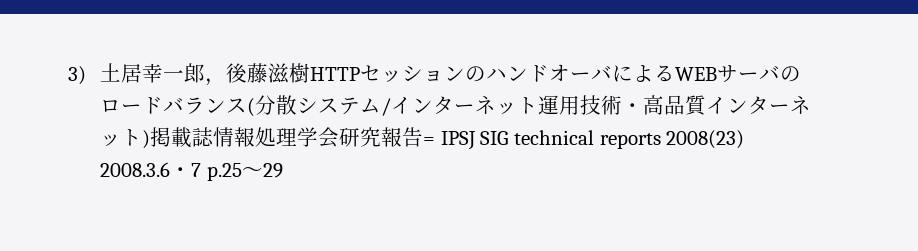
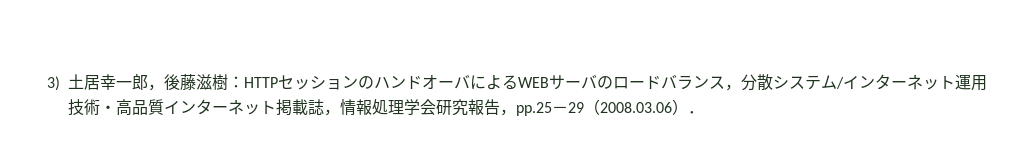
(311, 73) none -> [228,76,244,88] ：
[247,98,256,117] ( -> [725,84,741,91] ，
[142,127,215,149] )掲載誌 -> [276,99,340,116] 掲載誌，
[423,130,745,150] [100,162,283,181] = IPSJ SIG technical reports 2008(23) 2008.3.6・7 p.25～29 -> [500,99,704,116] ，pp.25－29（2008.03.06）．

